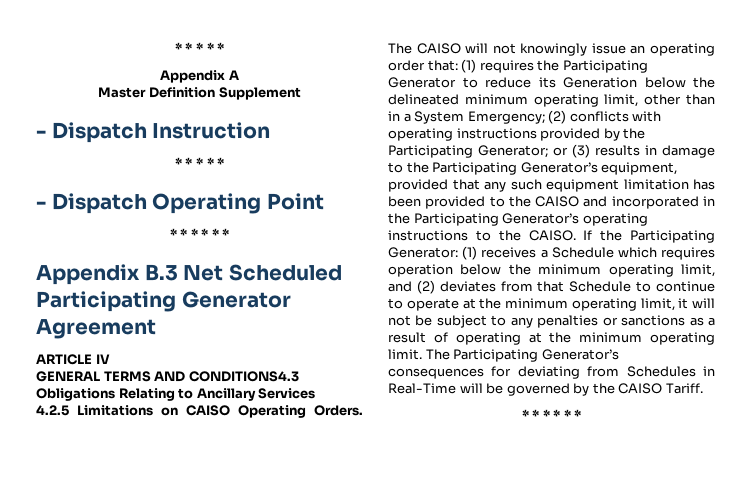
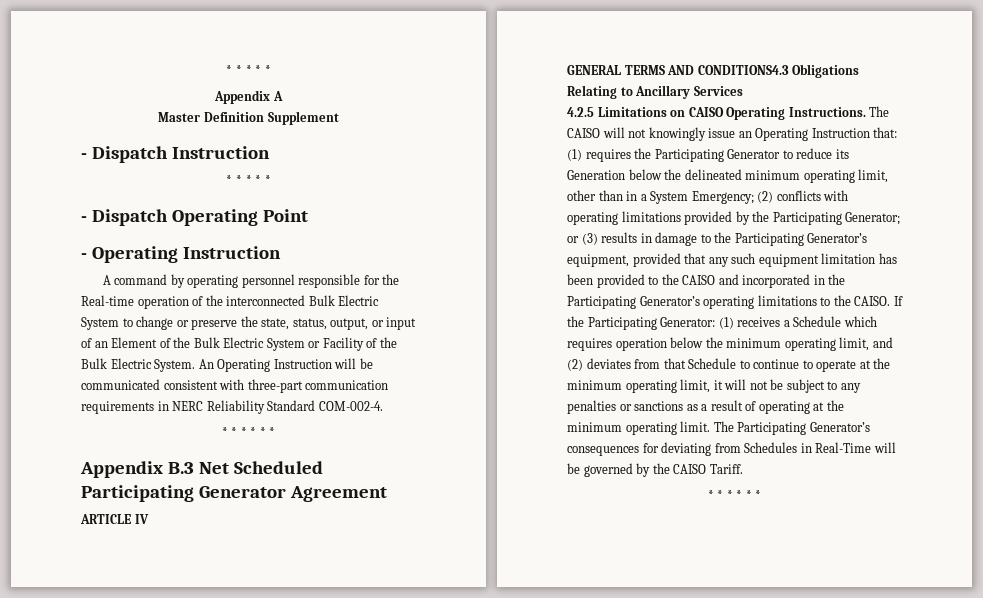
(324, 201) none -> [81,246,281,263] [102,274,400,288] [81,295,380,309] [81,316,417,330] [81,337,397,351] [81,358,373,372] [81,379,389,393] [81,400,383,414] // - Operating Instruction // A command by operating personnel responsible for the Real-time operation of the interconnected Bulk Electric System to change or preserve the state, status, output, or input of an Element of the Bulk Electric System or Facility of the Bulk Electric System. An Operating Instruction will be communicated consistent with three-part communication requirements in NERC Reliability Standard COM-002-4.
[314,405,363,416] Orders. -> [788,107,866,117] Instructions.
[650,43,715,56] [388,60,425,71] operating order -> [755,128,870,141] Operating Instruction
[456,128,537,139] instructions -> [621,211,681,222] limitations
[388,230,468,241] instructions -> [757,295,817,306] limitations

